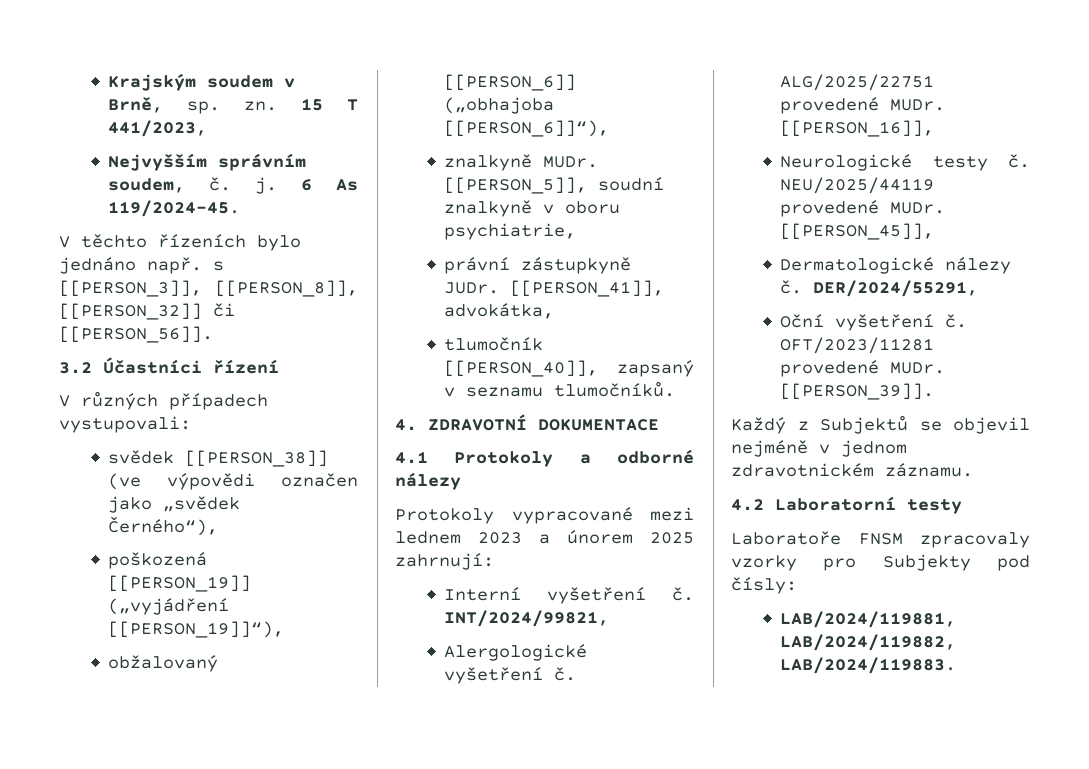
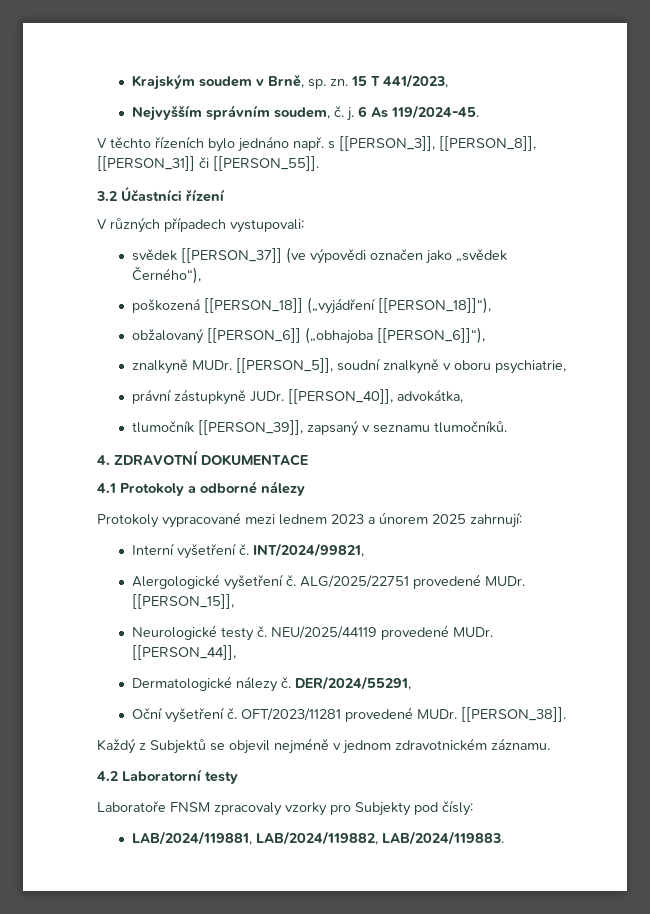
[59,303,235,320] [59,326,213,343] [[PERSON_32]] či [[PERSON_56]]. -> [97,156,319,171] [[PERSON_31]] či [[PERSON_55]].
[185,450,329,467] [[PERSON_38]] -> [180,248,282,263] [[PERSON_37]]
[108,575,252,592] [108,598,230,615] [108,621,285,638] [[PERSON_19]] („vyjádření [[PERSON_19]]“), -> [203,297,491,314] [[PERSON_18]] („vyjádření [[PERSON_18]]“),
[510,280,665,297] [[PERSON_41]], -> [287,389,393,404] [[PERSON_40]],
[444,360,599,377] [[PERSON_40]], -> [197,420,303,435] [[PERSON_39]],
[780,120,935,137] [[PERSON_16]], -> [131,594,234,609] [[PERSON_15]],
[780,223,935,240] [[PERSON_45]], -> [131,645,236,660] [[PERSON_44]],
[780,383,935,400] [[PERSON_39]]. -> [460,707,566,722] [[PERSON_38]].

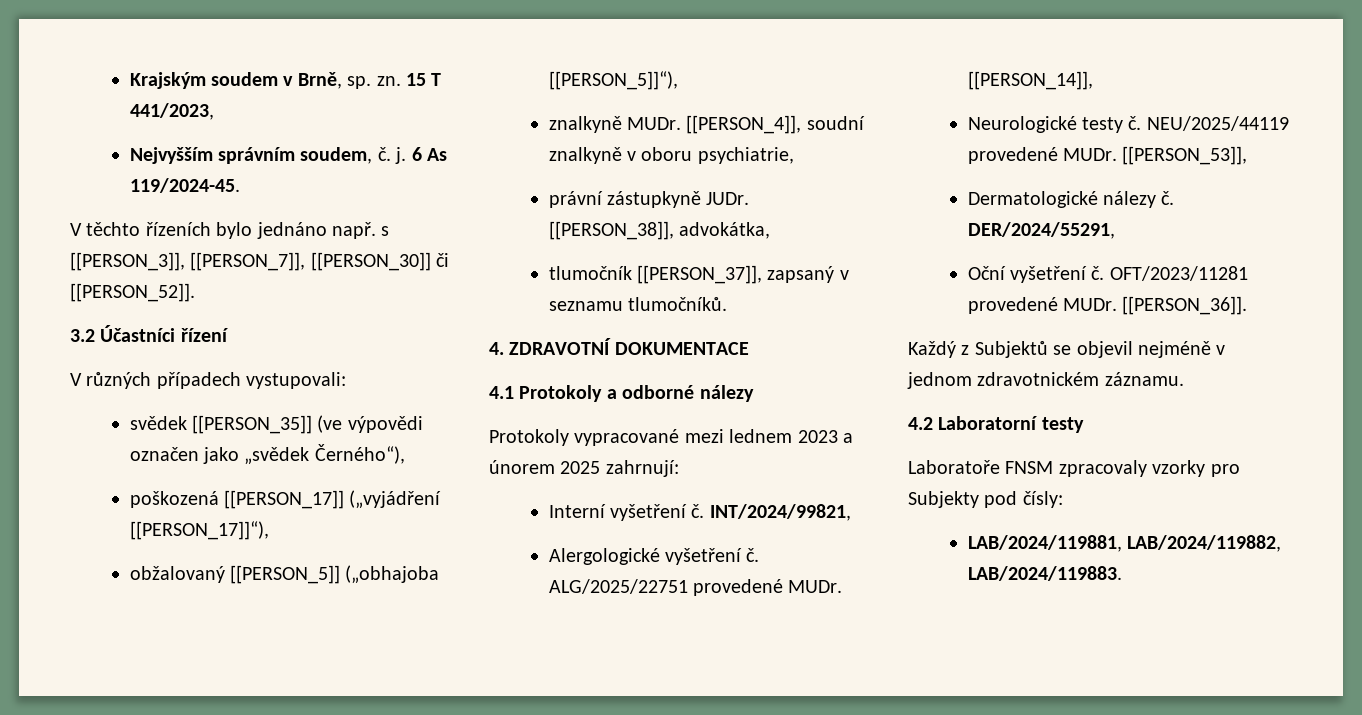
[439,136,536,151] [97,156,319,171] [[PERSON_8]], [[PERSON_31]] či [[PERSON_55]]. -> [190,252,450,271] [70,283,195,302] [[PERSON_7]], [[PERSON_30]] či [[PERSON_52]].
[180,248,282,263] [[PERSON_37]] -> [191,415,312,434] [[PERSON_35]]
[203,297,491,314] [131,327,485,344] [[PERSON_18]] („vyjádření [[PERSON_18]]“), // obžalovaný [[PERSON_6]] („obhajoba [[PERSON_6]]“), -> [223,490,442,509] [129,521,269,540] [129,565,440,584] [548,71,678,90] [[PERSON_17]] („vyjádření [[PERSON_17]]“), // obžalovaný [[PERSON_5]] („obhajoba [[PERSON_5]]“),
[235,358,333,373] [[PERSON_5]], -> [686,115,802,134] [[PERSON_4]],
[287,389,393,404] [[PERSON_40]], -> [548,221,674,240] [[PERSON_38]],
[197,420,303,435] [[PERSON_39]], -> [636,265,762,284] [[PERSON_37]],
[131,594,234,609] [[PERSON_15]], -> [967,71,1093,90] [[PERSON_14]],
[131,645,236,660] [[PERSON_44]], -> [1122,146,1248,165] [[PERSON_53]],
[460,707,566,722] [[PERSON_38]]. -> [1122,296,1248,315] [[PERSON_36]].

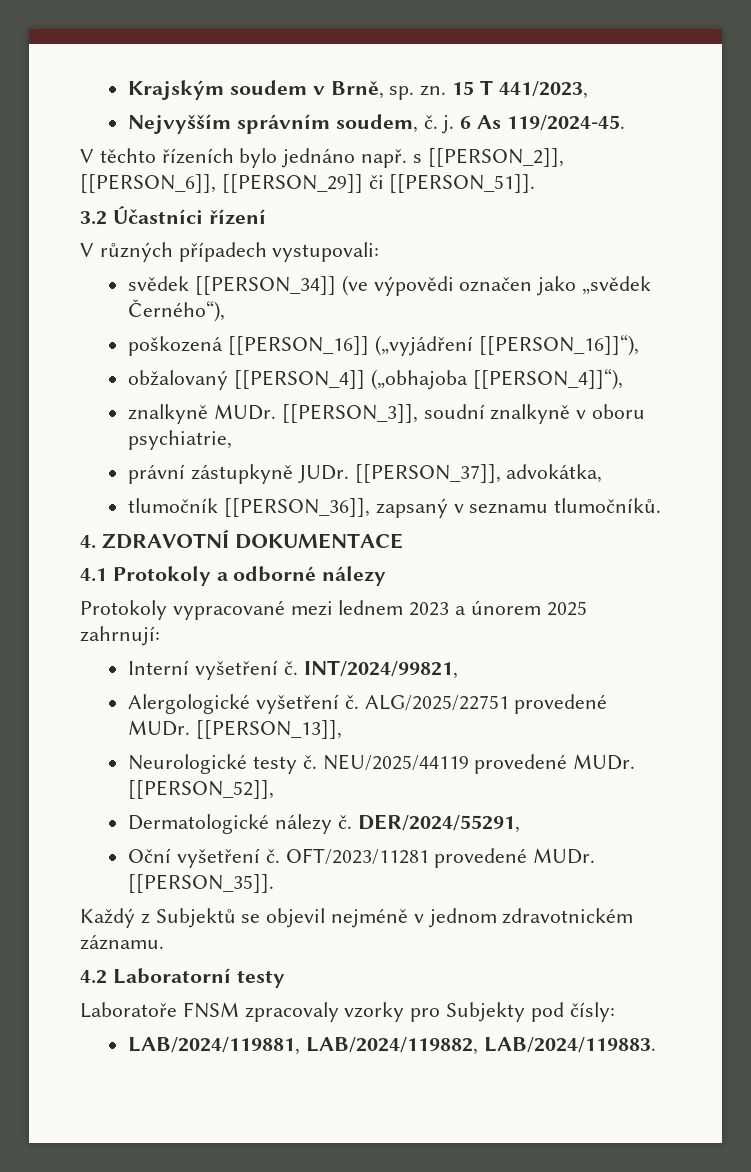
[70,252,450,271] [70,283,195,302] [[PERSON_3]], [[PERSON_7]], [[PERSON_30]] či [[PERSON_52]]. -> [427,148,564,167] [80,174,536,193] [[PERSON_2]], [[PERSON_6]], [[PERSON_29]] či [[PERSON_51]].
[191,415,312,434] [[PERSON_35]] -> [195,276,337,295] [[PERSON_34]]
[223,490,442,509] [129,521,269,540] [129,565,440,584] [548,71,678,90] [[PERSON_17]] („vyjádření [[PERSON_17]]“), // obžalovaný [[PERSON_5]] („obhajoba [[PERSON_5]]“), -> [228,334,639,356] [128,368,623,390] [[PERSON_16]] („vyjádření [[PERSON_16]]“), // obžalovaný [[PERSON_4]] („obhajoba [[PERSON_4]]“),
[686,115,802,134] [[PERSON_4]], -> [281,404,418,423] [[PERSON_3]],
[548,221,674,240] [[PERSON_38]], -> [354,464,501,483] [[PERSON_37]],
[636,265,762,284] [[PERSON_37]], -> [224,498,371,517] [[PERSON_36]],
[967,71,1093,90] [[PERSON_14]], -> [196,720,343,739] [[PERSON_13]],
[1122,146,1248,165] [[PERSON_53]], -> [128,780,275,799] [[PERSON_52]],
[1122,296,1248,315] [[PERSON_36]]. -> [128,874,275,893] [[PERSON_35]].

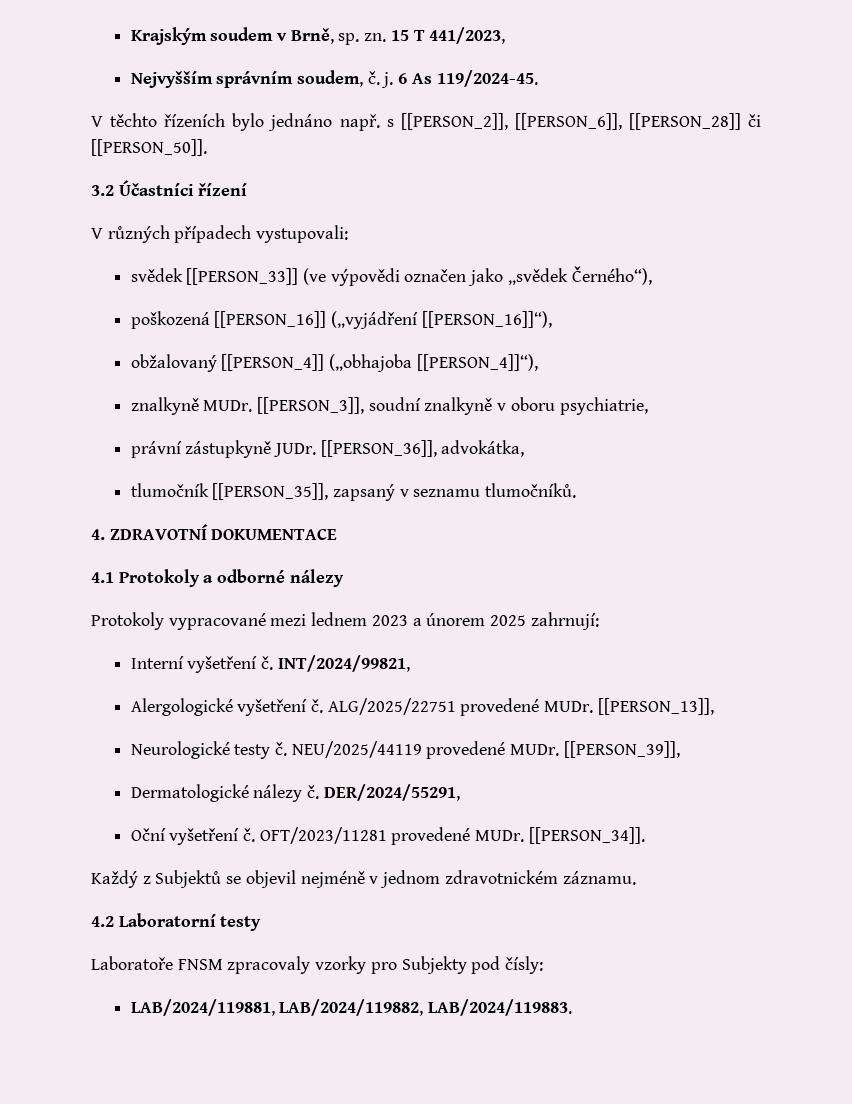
[221,174,536,193] [[PERSON_29]] či [[PERSON_51]]. -> [628,113,762,130] [91,139,207,156] [[PERSON_28]] či [[PERSON_50]].
[195,276,337,295] [[PERSON_34]] -> [186,268,299,285] [[PERSON_33]]
[354,464,501,483] [[PERSON_37]], -> [320,440,437,457] [[PERSON_36]],
[224,498,371,517] [[PERSON_36]], -> [212,483,329,500] [[PERSON_35]],
[128,780,275,799] [[PERSON_52]], -> [563,741,680,758] [[PERSON_39]],
[128,874,275,893] [[PERSON_35]]. -> [528,827,645,844] [[PERSON_34]].

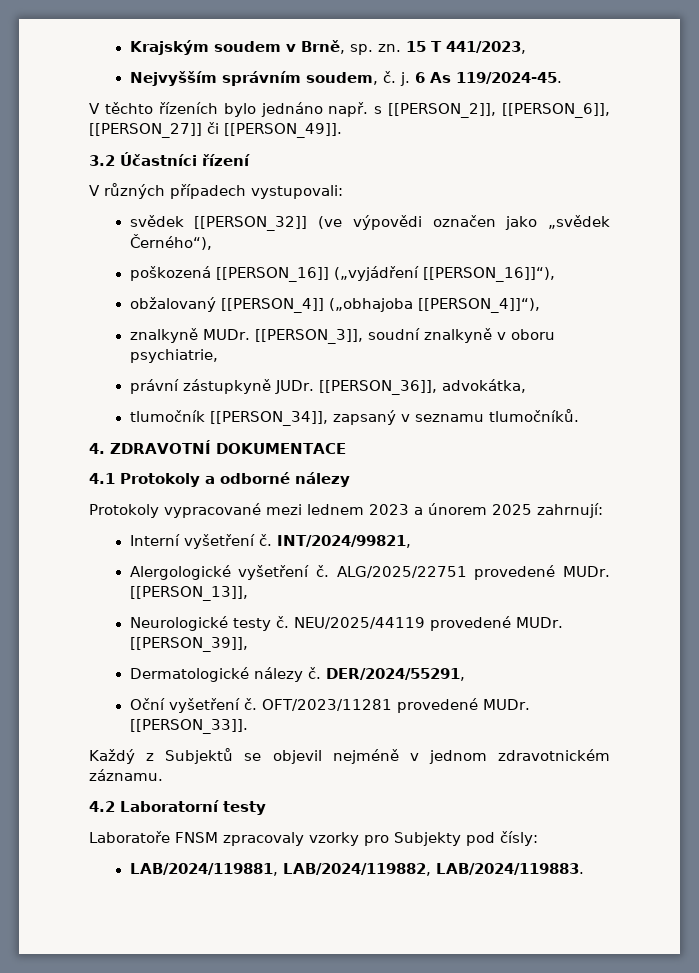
[628,113,762,130] [91,139,207,156] [[PERSON_28]] či [[PERSON_50]]. -> [89,122,342,138] [[PERSON_27]] či [[PERSON_49]].
[186,268,299,285] [[PERSON_33]] -> [194,216,308,231] [[PERSON_32]]
[212,483,329,500] [[PERSON_35]], -> [209,411,328,426] [[PERSON_34]],
[528,827,645,844] [[PERSON_34]]. -> [129,719,248,734] [[PERSON_33]].

